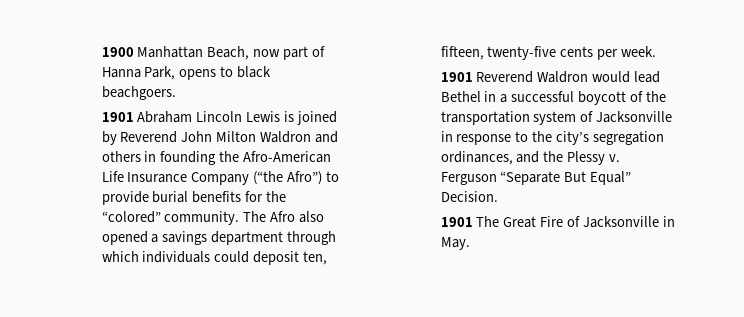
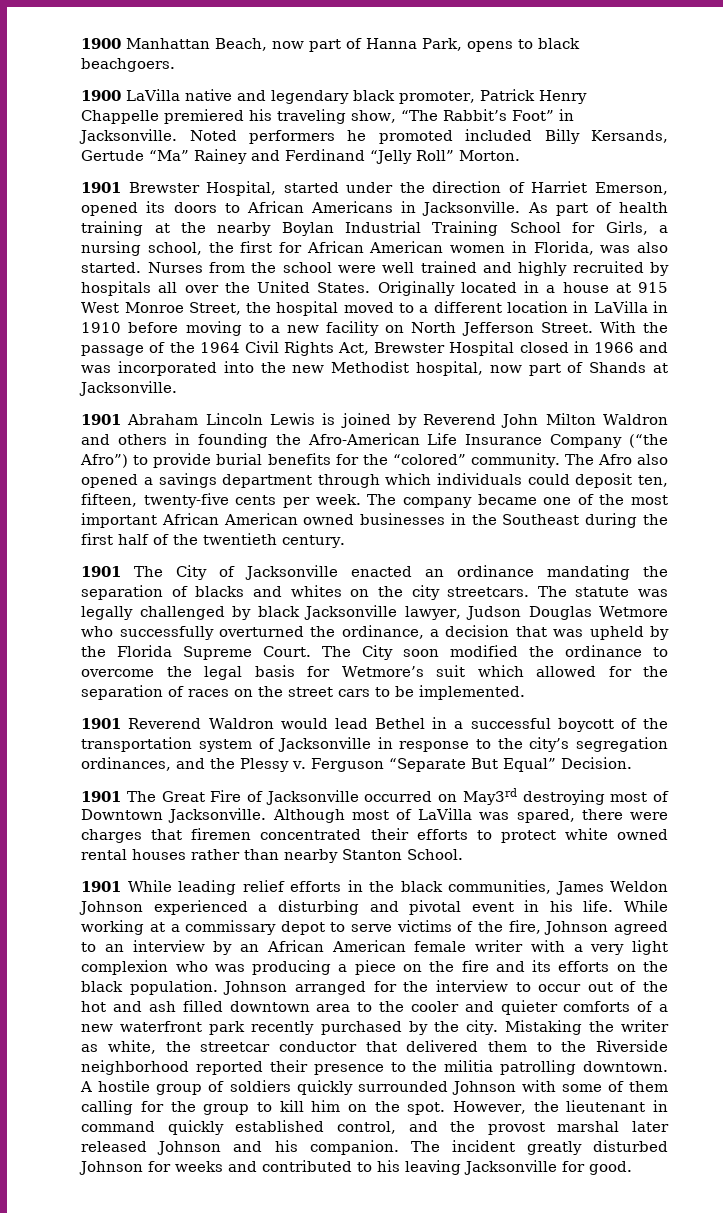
(176, 93) none -> [81,89,588,104] [81,109,575,124] [79,129,668,144] [81,149,521,164] [81,181,668,196] [81,201,668,216] [81,221,668,236] [81,241,668,256] [81,261,670,276] [81,281,669,296] [81,301,668,316] [81,321,668,336] [81,341,668,356] [81,361,668,376] [79,381,178,396] // 1900 LaVilla native and legendary black promoter, Patrick Henry Chappelle premiered his traveling show, “The Rabbit’s Foot” in Jacksonville. Noted performers he promoted included Billy Kersands, Gertude “Ma” Rainey and Ferdinand “Jelly Roll” Morton. // 1901 Brewster Hospital, started under the direction of Harriet Emerson, opened its doors to African Americans in Jacksonville. As part of health training at the nearby Boylan Industrial Training School for Girls, a nursing school, the first for African American women in Florida, was also started. Nurses from the school were well trained and highly recruited by hospitals all over the United States. Originally located in a house at 915 West Monroe Street, the hospital moved to a different location in LaVilla in 1910 before moving to a new facility on North Jefferson Street. With the passage of the 1964 Civil Rights Act, Brewster Hospital closed in 1966 and was incorporated into the new Methodist hospital, now part of Shands at Jacksonville.
(657, 51) none -> [367,494,668,508] [81,513,669,528] [81,533,346,548] [81,565,668,580] [81,585,668,600] [81,605,669,620] [81,625,669,640] [81,645,669,660] [81,665,668,680] [81,685,526,700] The company became one of the most important African American owned businesses in the Southeast during the first half of the twentieth century. // 1901 The City of Jacksonville enacted an ordinance mandating the separation of blacks and whites on the city streetcars. The statute was legally challenged by black Jacksonville lawyer, Judson Douglas Wetmore who successfully overturned the ordinance, a decision that was upheld by the Florida Supreme Court. The City soon modified the ordinance to overcome the legal basis for Wetmore’s suit which allowed for the separation of races on the street cars to be implemented.
[663,216,676,227] [440,237,470,250] in May. -> [364,788,669,805] [81,808,668,823] [81,828,668,843] [81,849,464,863] [81,880,669,895] [79,900,668,915] [81,920,668,935] [81,940,668,955] [81,960,669,975] [81,980,668,995] [81,1000,668,1015] [81,1020,670,1035] [81,1040,668,1054] [81,1060,668,1075] [80,1080,669,1095] [81,1100,668,1115] [81,1120,669,1135] [81,1140,668,1155] [79,1160,633,1175] occurred on May3rd destroying most of Downtown Jacksonville. Although most of LaVilla was spared, there were charges that firemen concentrated their efforts to protect white owned rental houses rather than nearby Stanton School. // 1901 While leading relief efforts in the black communities, James Weldon Johnson experienced a disturbing and pivotal event in his life. While working at a commissary depot to serve victims of the fire, Johnson agreed to an interview by an African American female writer with a very light complexion who was producing a piece on the fire and its efforts on the black population. Johnson arranged for the interview to occur out of the hot and ash filled downtown area to the cooler and quieter comforts of a new waterfront park recently purchased by the city. Mistaking the writer as white, the streetcar conductor that delivered them to the Riverside neighborhood reported their presence to the militia patrolling downtown. A hostile group of soldiers quickly surrounded Johnson with some of them calling for the group to kill him on the spot. However, the lieutenant in command quickly established control, and the provost marshal later released Johnson and his companion. The incident greatly disturbed Johnson for weeks and contributed to his leaving Jacksonville for good.

